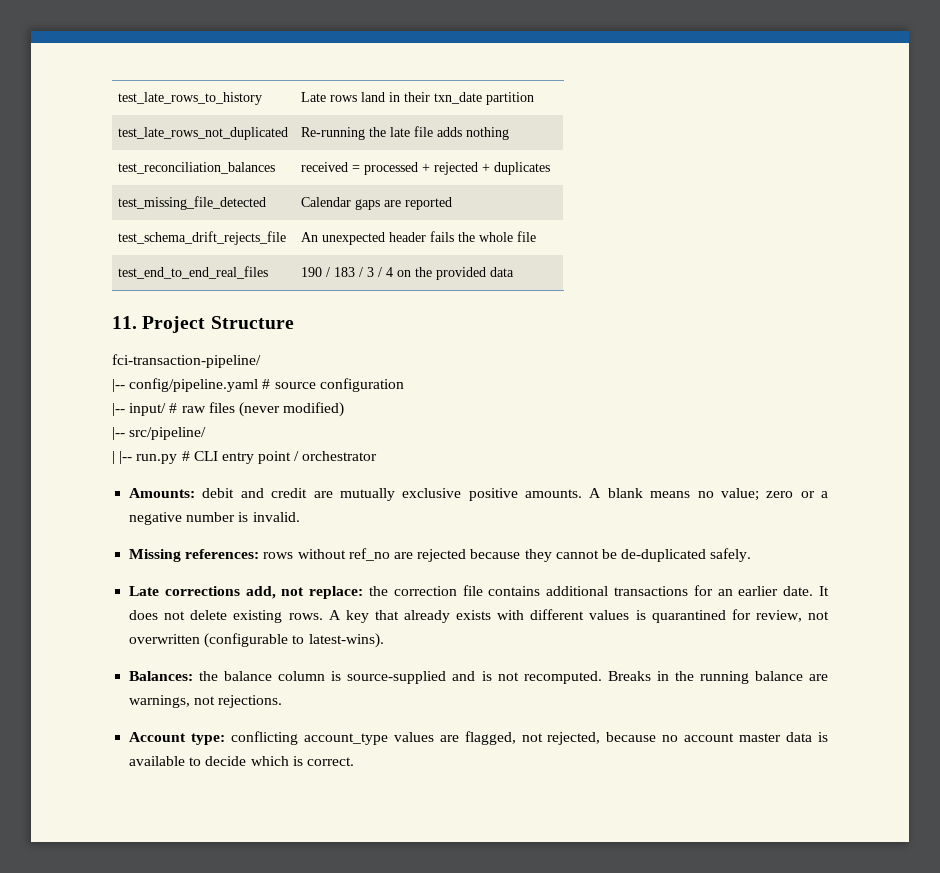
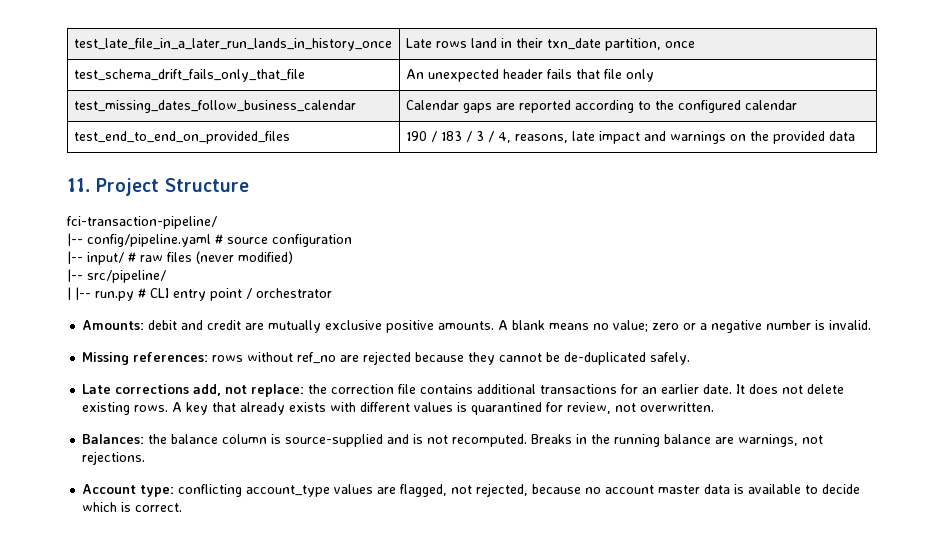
[118,92,263,105] test_late_rows_to_history -> [74,38,393,51] test_late_file_in_a_later_run_lands_in_history_once
[486,92,535,105] [118,127,289,140] [301,126,510,140] [118,162,276,174] [301,162,551,175] [118,196,267,210] [301,197,453,210] [118,231,287,245] [301,231,537,245] [118,266,269,279] partition // test_late_rows_not_duplicated | Re-running the late file adds nothing // test_reconciliation_balances | received = processed + rejected + duplicates // test_missing_file_detected | Calendar gaps are reported // test_schema_drift_rejects_file | An unexpected header fails the whole file // test_end_to_end_real_files -> [605,38,696,51] [74,69,306,82] [406,69,655,82] [74,100,357,113] [406,100,798,113] [74,131,291,144] partition, once // test_schema_drift_fails_only_that_file | An unexpected header fails that file only // test_missing_dates_follow_business_calendar | Calendar gaps are reported according to the configured calendar // test_end_to_end_on_provided_files
[386,267,394,277] 4 -> [498,131,727,144] 4, reasons, late impact and warnings
[129,633,384,648] overwritten (configurable to latest-wins). -> [640,402,715,412] overwritten.

